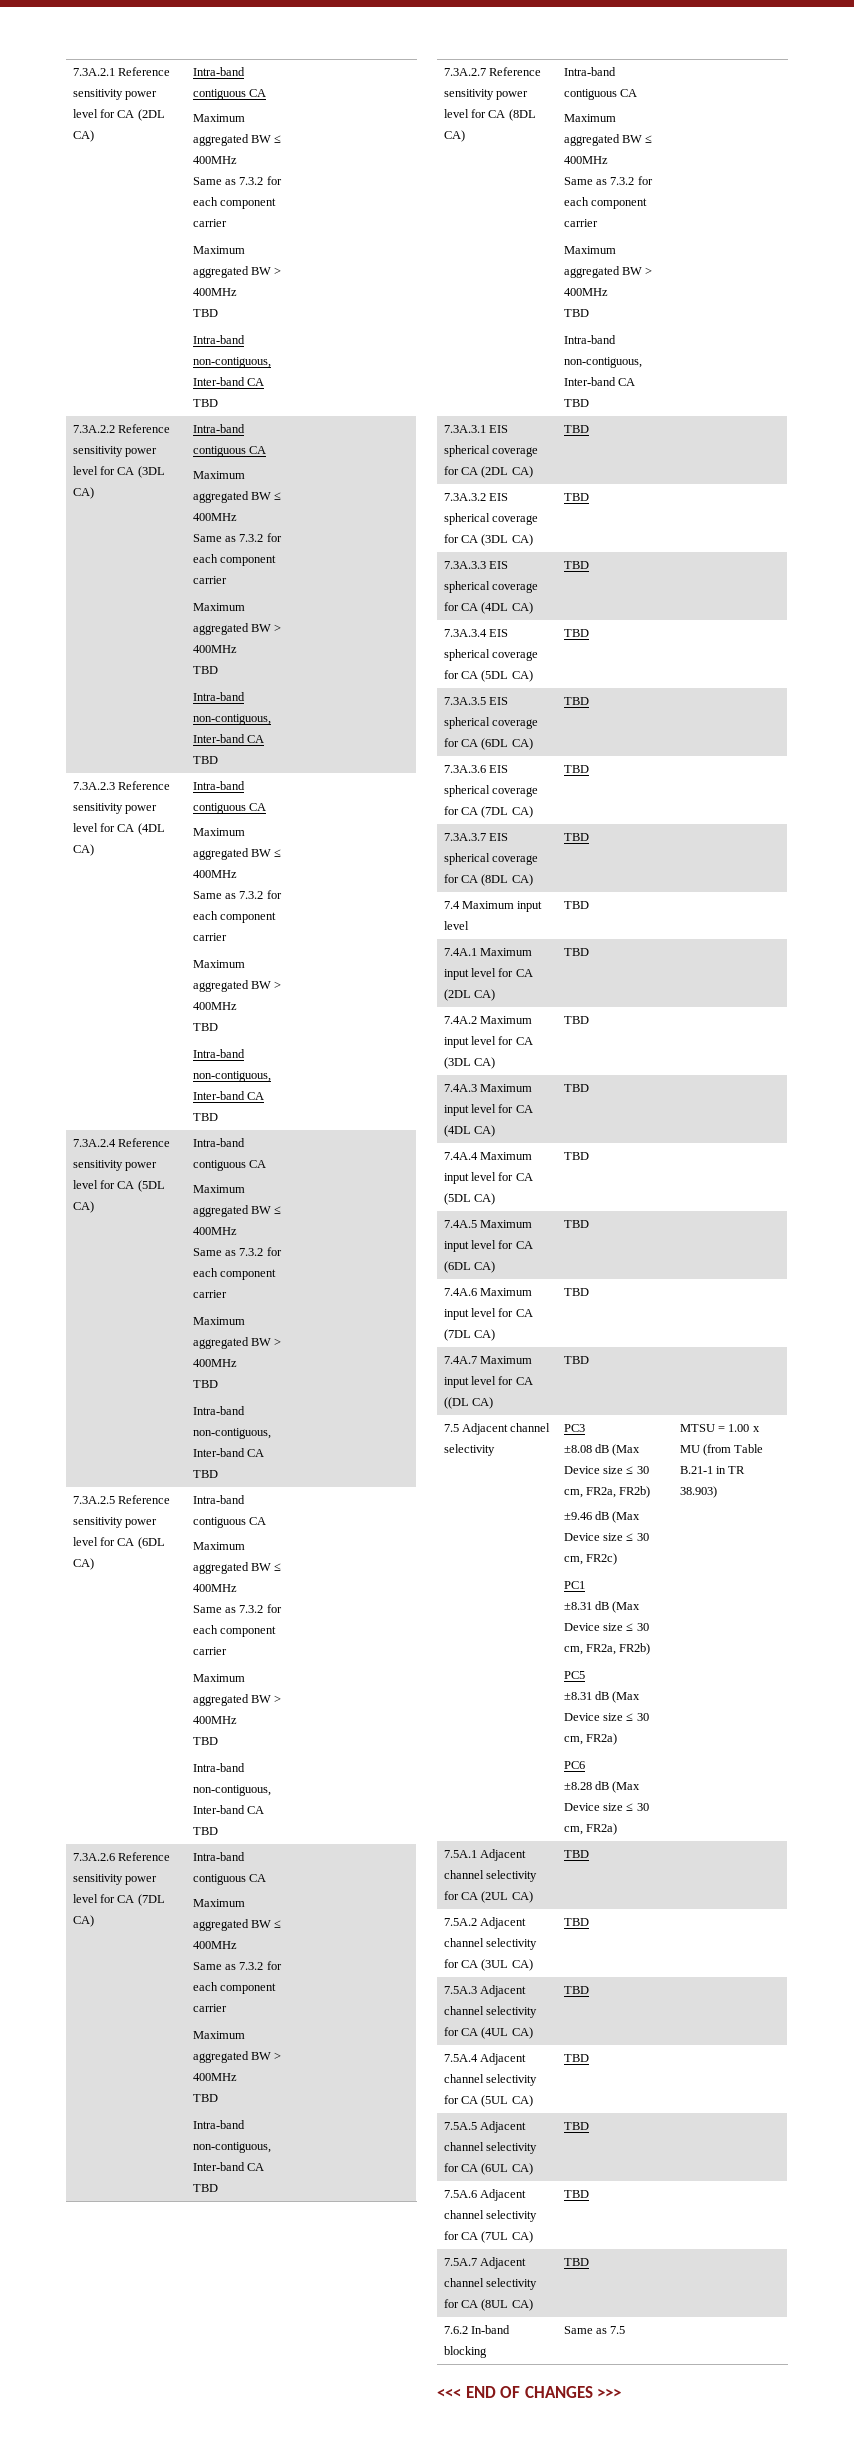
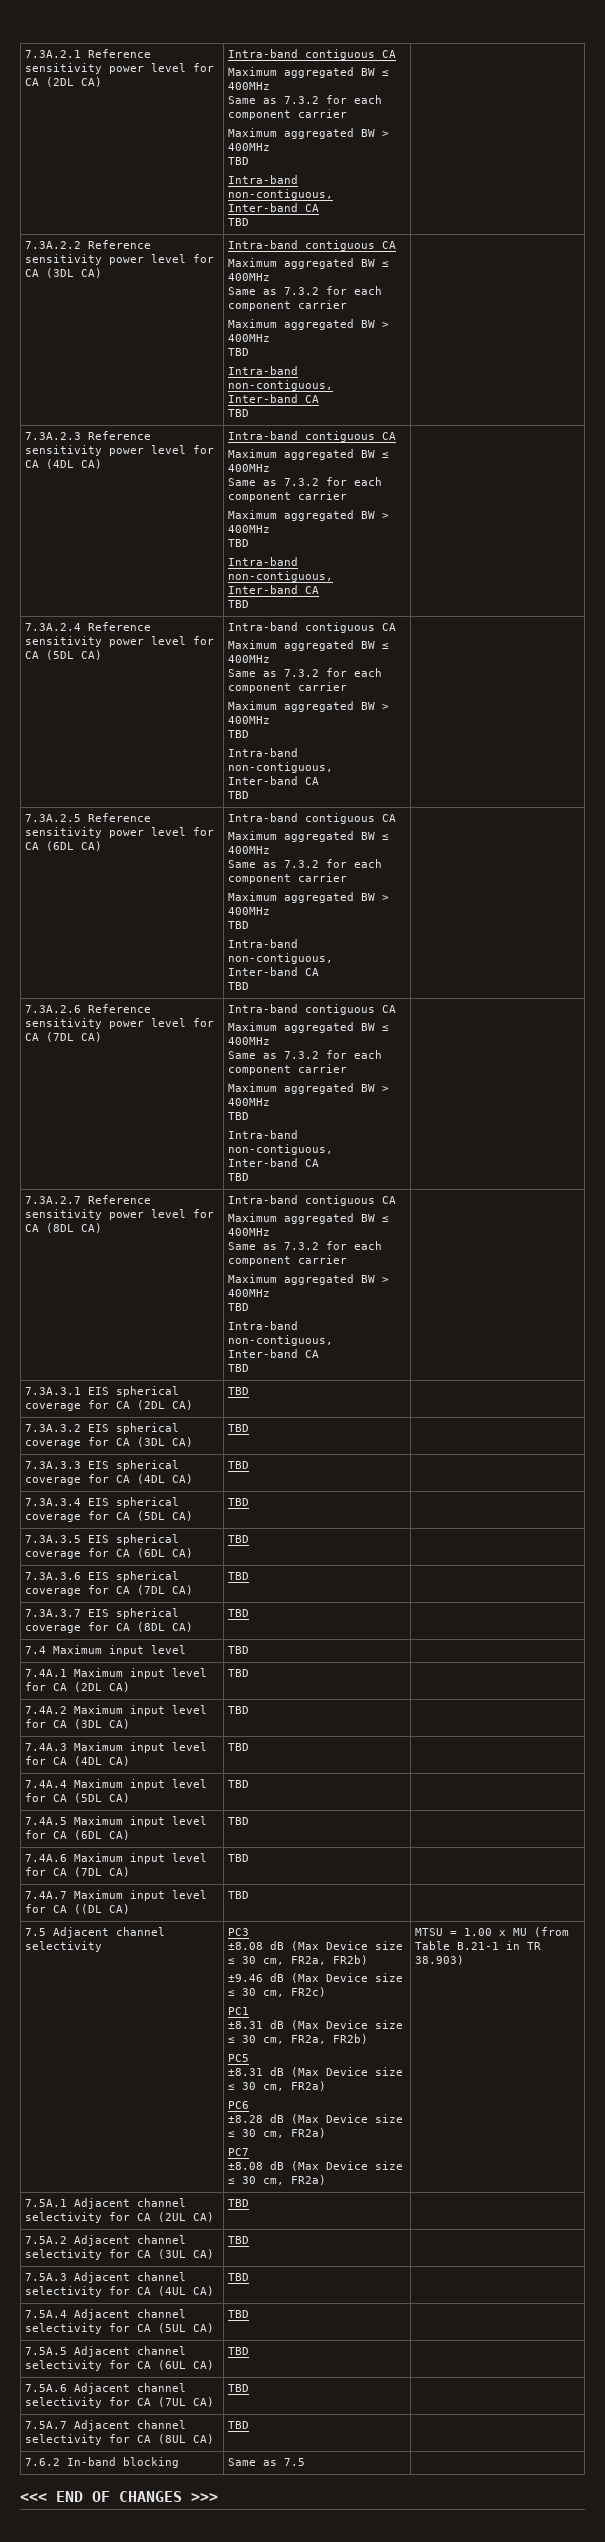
(617, 1829) none -> [228,2148,250,2156] [228,2161,404,2171] [228,2175,327,2185] // PC7 // ±8.08 dB (Max Device size ≤ 30 cm, FR2a)

